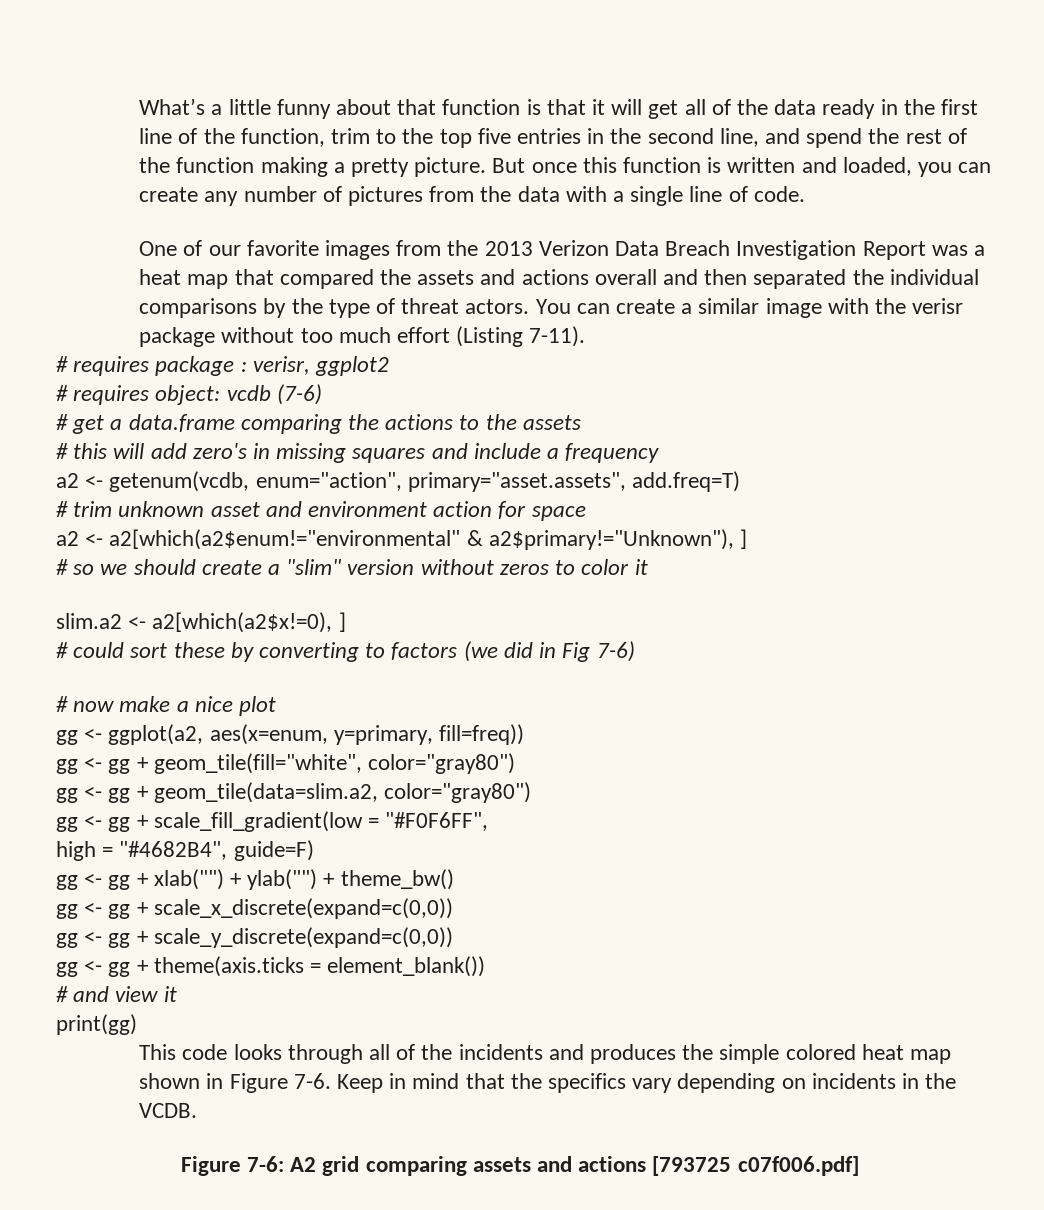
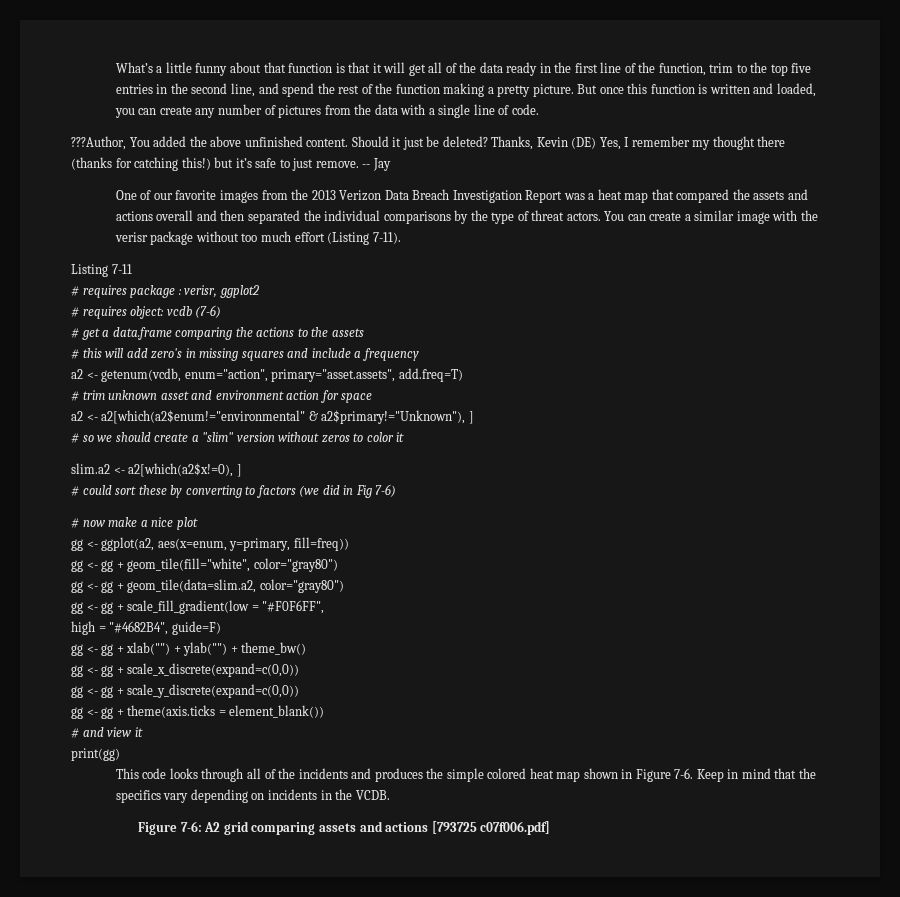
(805, 194) none -> [71,136,786,150] [71,157,391,171] // ???Author, You added the above unfinished content. Should it just be deleted? Thanks, Kevin (DE) Yes, I remember my thought there (thanks for catching this!) but it’s safe to just remove. -- Jay
(586, 336) none -> [71,264,132,277] // Listing 7-11

